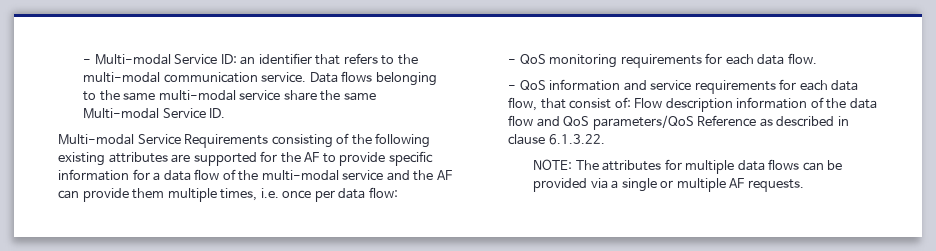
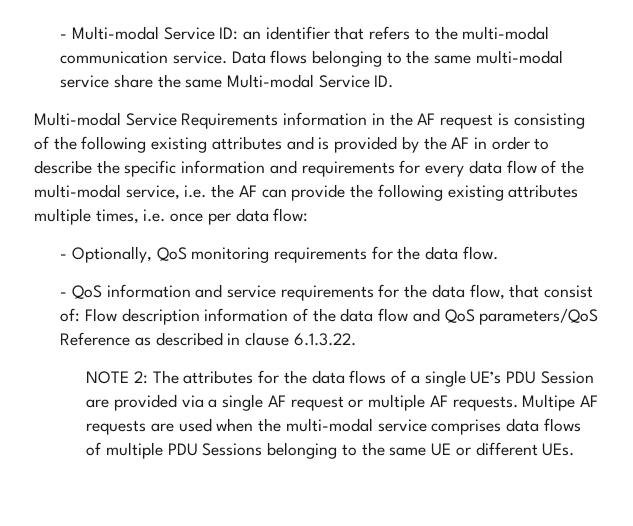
(269, 141) none -> [283,112,509,129] information in the AF request is
[171,151,433,166] [58,169,161,181] are supported for the AF to provide specific information for a -> [286,136,550,153] [34,160,465,177] and is provided by the AF in order to describe the specific information and requirements for every
[342,170,410,181] service and -> [125,185,207,200] service, i.e.
[132,188,165,199] them -> [350,184,579,201] the following existing attributes
(517, 61) none -> [71,246,152,263] Optionally,
[725,54,754,65] each -> [397,246,421,260] the
[799,80,828,91] each -> [404,284,428,298] the
[533,159,573,170] NOTE: -> [86,371,149,384] NOTE 2:
[685,159,843,174] multiple data flows can be -> [283,370,594,387] [86,399,110,408] the data flows of a single UE’s PDU Session are
(657, 185) none -> [267,395,344,411] AF request
(804, 185) none -> [522,394,598,411] [86,418,581,435] [86,442,575,459] Multipe AF requests are used when the multi-modal service comprises data flows of multiple PDU Sessions belonging to the same UE or different UEs.

